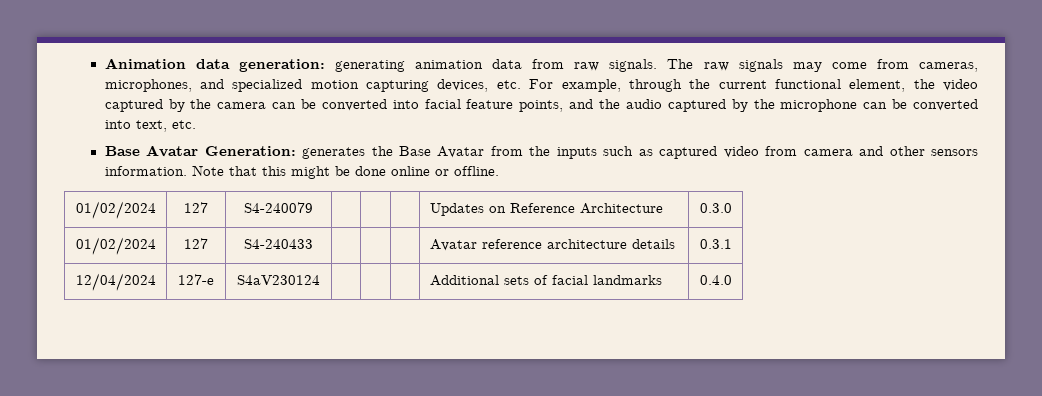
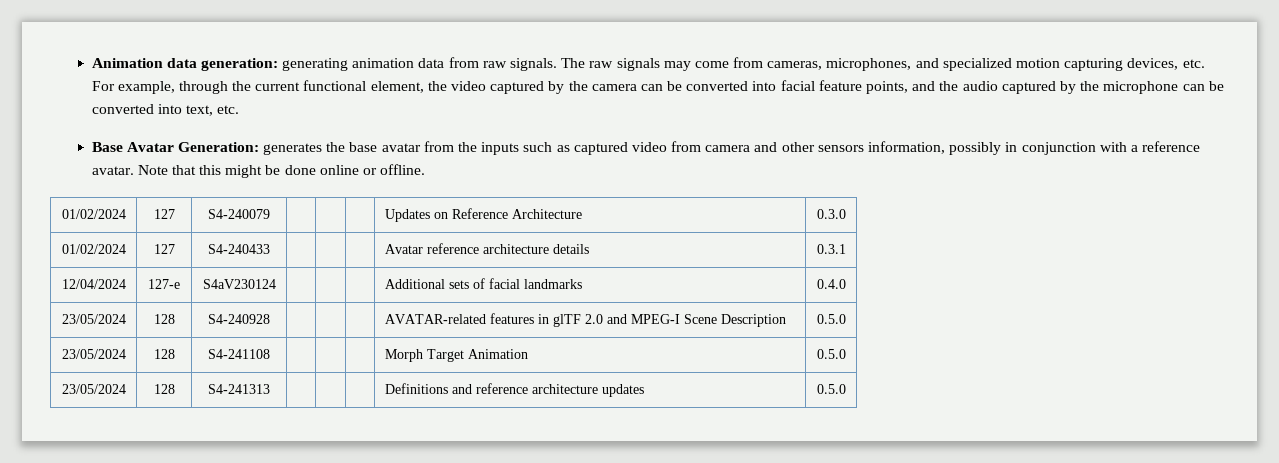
[398,146,485,158] Base Avatar -> [349,142,421,152] base avatar
[104,166,187,176] information. -> [868,141,1201,155] [91,166,134,175] information, possibly in conjunction with a reference avatar.
(732, 280) none -> [61,314,126,324] [153,314,175,324] [208,314,270,324] [384,313,786,327] [816,314,846,324] [61,349,126,359] [153,349,175,359] [208,349,270,359] [384,349,528,362] [816,349,846,359] [61,384,126,394] [153,384,175,394] [208,384,270,394] [384,383,644,397] [816,384,846,394] // 23/05/2024 | 128 | S4-240928 | | | | AVATAR-related features in glTF 2.0 and MPEG-I Scene Description | 0.5.0 // 23/05/2024 | 128 | S4-241108 | | | | Morph Target Animation | 0.5.0 // 23/05/2024 | 128 | S4-241313 | | | | Definitions and reference architecture updates | 0.5.0

